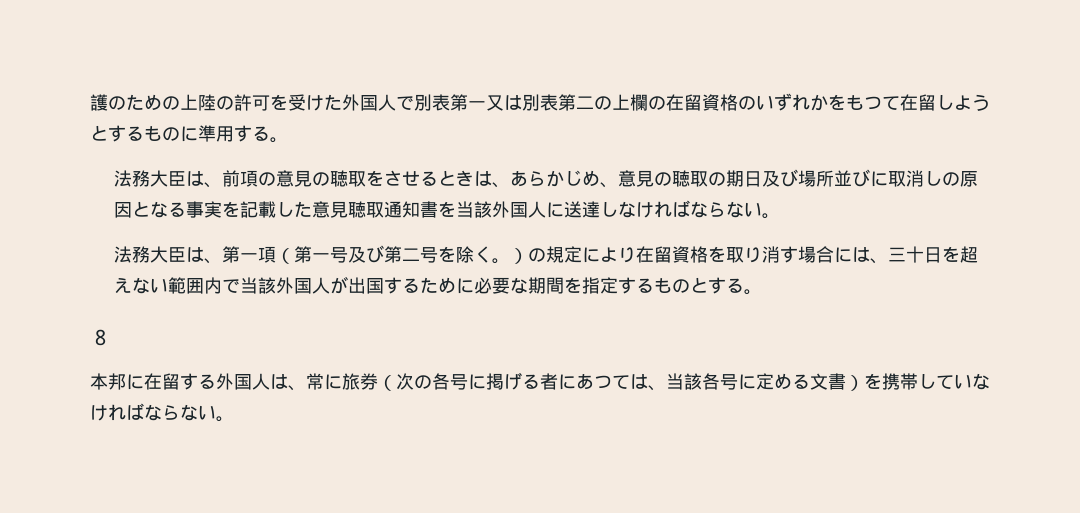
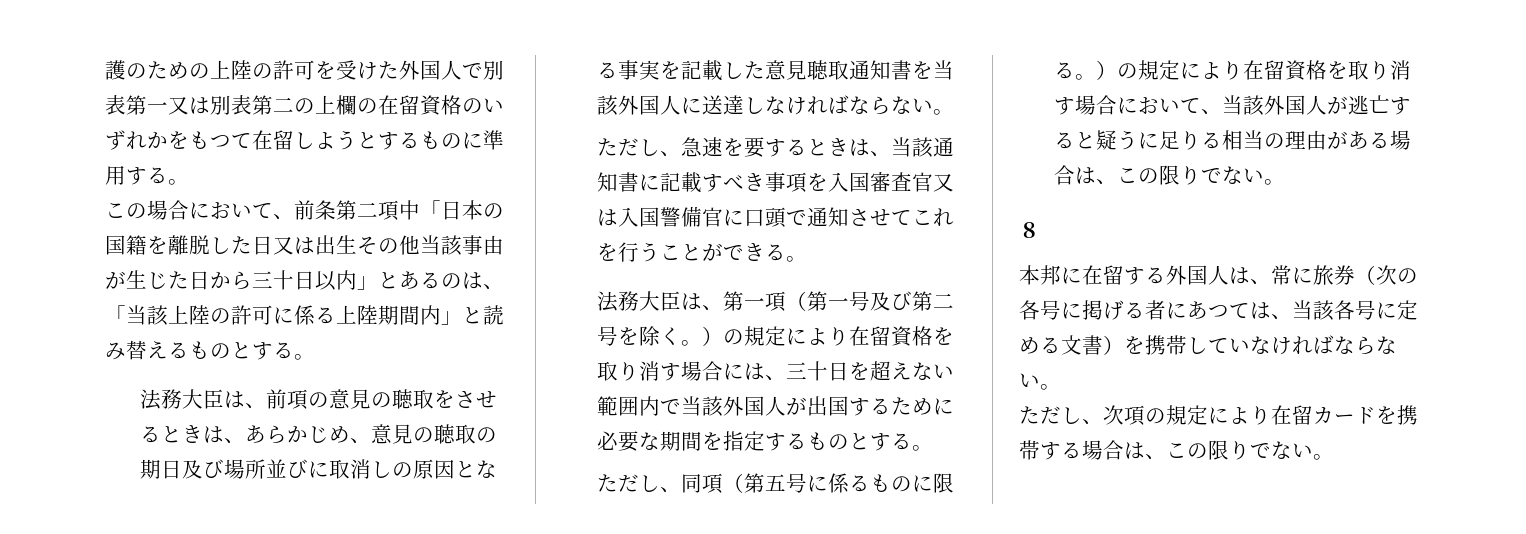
(288, 140) none -> [105,200,504,221] [105,235,504,256] [105,270,504,291] [105,305,504,326] [105,340,315,360] // この場合において、前条第二項中「日本の国籍を離脱した日又は出生その他当該事由が生じた日から三十日以内」とあるのは、「当該上陸の許可に係る上陸期間内」と読み替えるものとする。
(781, 216) none -> [596,137,954,158] [596,172,954,193] [596,206,954,228] [596,242,807,262] // ただし、急速を要するときは、当該通知書に記載すべき事項を入国審査官又は入国警備官に口頭で通知させてこれを行うことができる。
(763, 292) none -> [596,473,954,494] [1053,60,1411,81] [1053,95,1411,116] [1053,130,1411,150] [1053,165,1285,185] // ただし、同項（第五号に係るものに限る。）の規定により在留資格を取り消す場合において、当該外国人が逃亡すると疑うに足りる相当の理由がある場合は、この限りでない。
(234, 419) none -> [1019,405,1418,426] [1019,440,1334,460] // ただし、次項の規定により在留カードを携帯する場合は、この限りでない。

